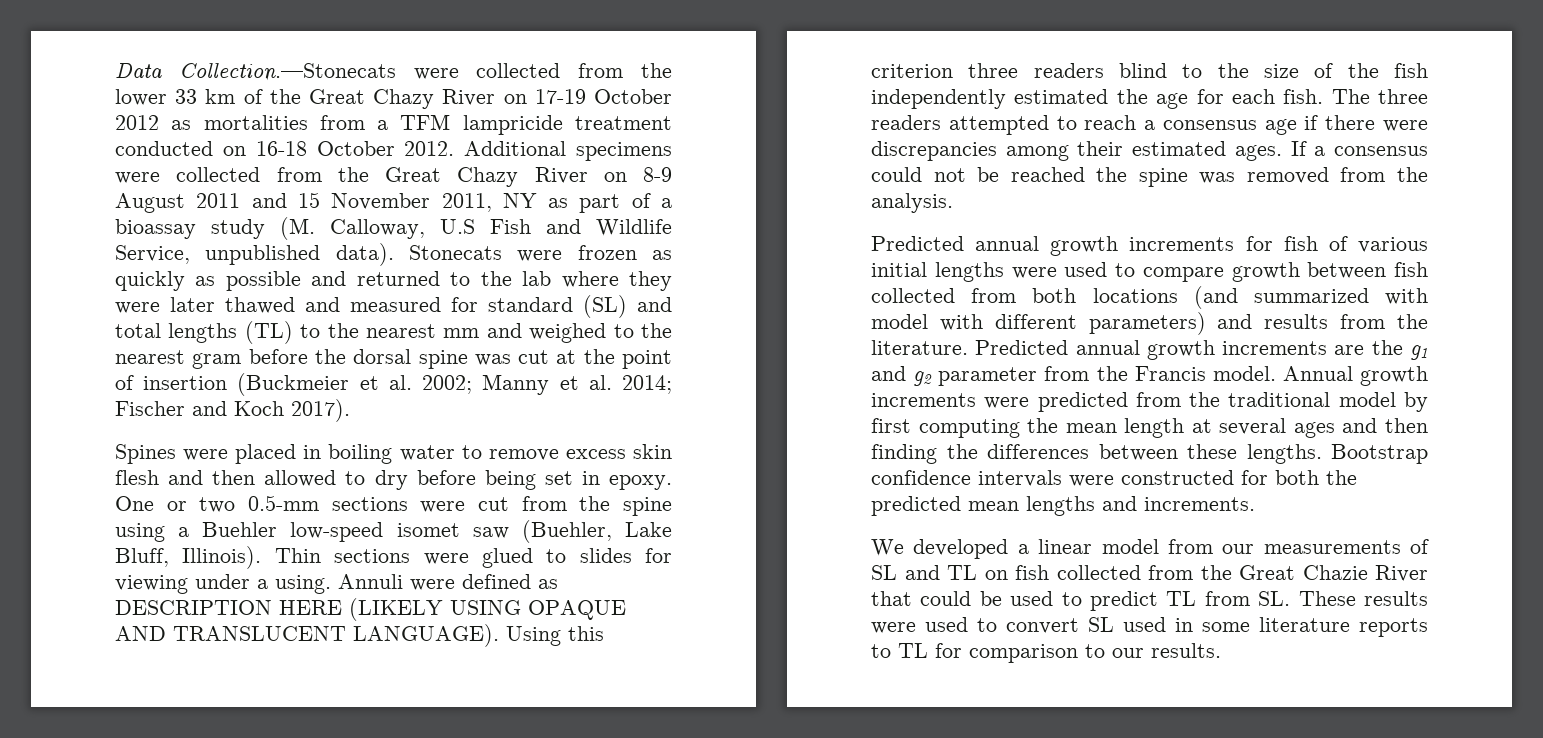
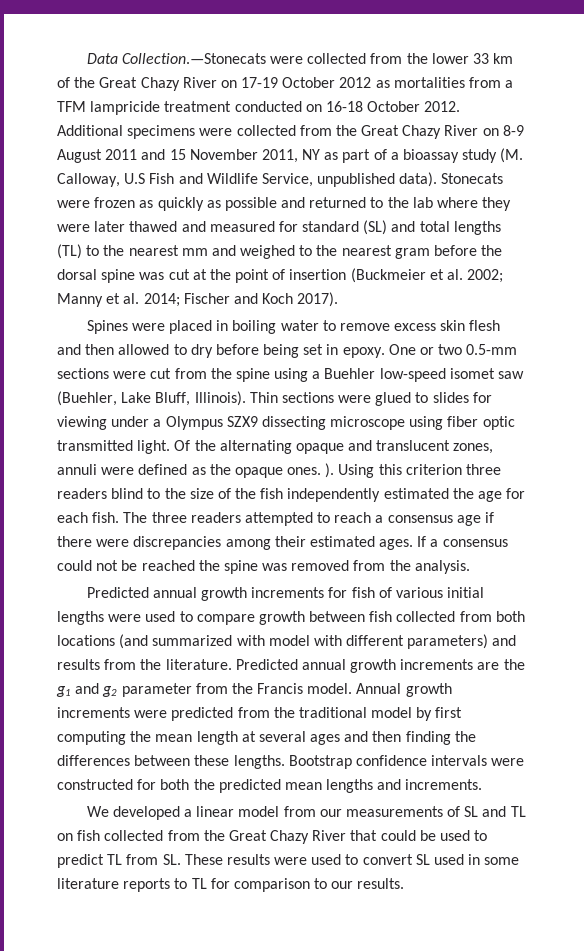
[275,574,558,594] [115,598,626,621] [115,624,499,647] using. Annuli were defined as DESCRIPTION HERE (LIKELY USING OPAQUE AND TRANSLUCENT LANGUAGE). -> [165,416,515,430] [57,440,494,454] [57,463,335,478] Olympus SZX9 dissecting microscope using fiber optic transmitted light. Of the alternating opaque and translucent zones, annuli were defined as the opaque ones. ).
[1302,565,1368,580] Chazie -> [270,830,310,844] Chazy

